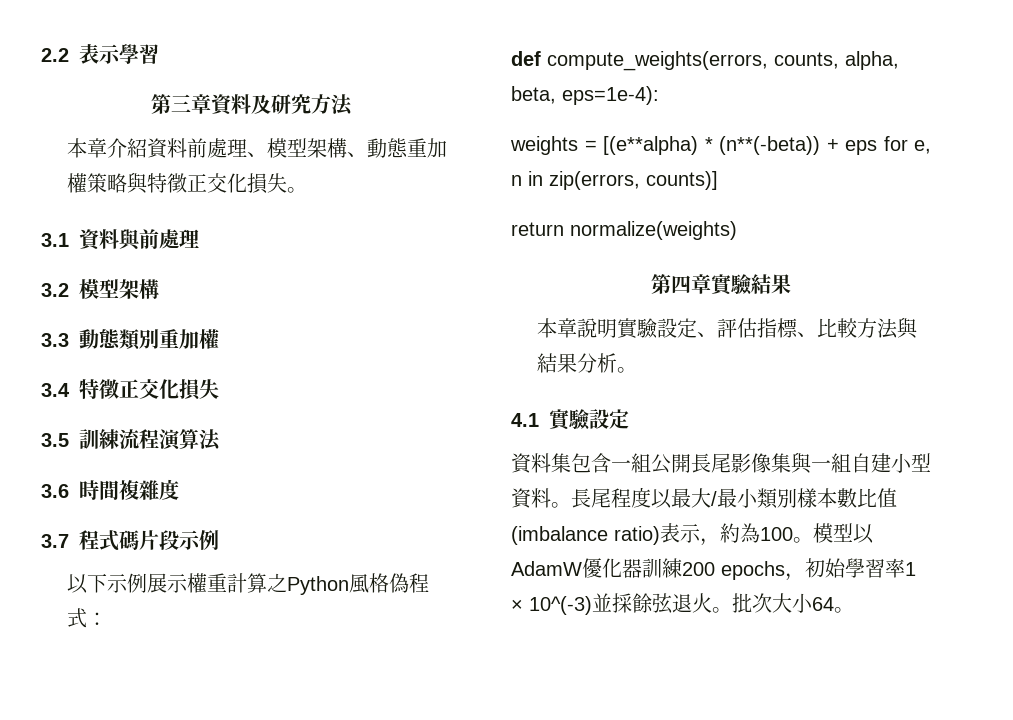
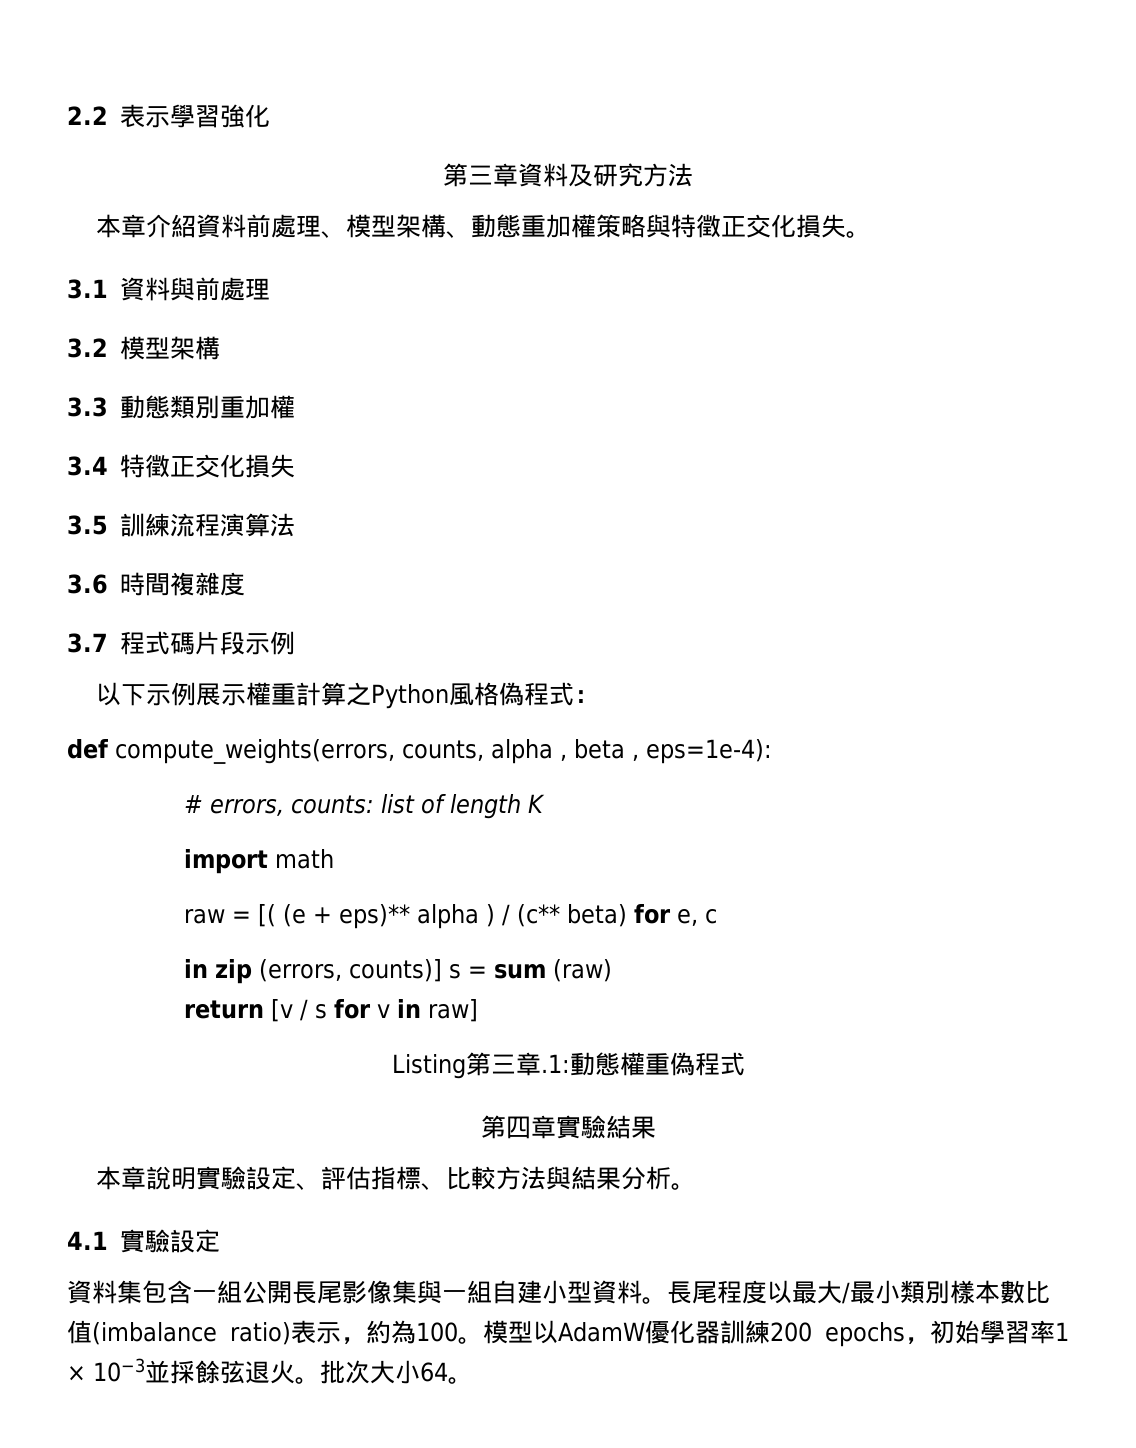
(159, 54) none -> [220,104,271,128] 強化
[845,51,899,70] [511,86,659,105] [510,136,931,155] [511,171,718,190] [511,221,737,240] alpha, beta, eps=1e-4): // weights = [(e**alpha) * (n**(-beta)) + eps for e, n in zip(errors, counts)] // return normalize(weights) -> [490,739,772,764] [183,794,545,819] [183,849,334,874] [183,904,717,929] [183,959,612,984] [183,999,478,1022] [391,1052,745,1079] alpha , beta , eps=1e-4): // # errors, counts: list of length K // import math // raw = [( (e + eps)** alpha ) / (c** beta) for e, c // in zip (errors, counts)] s = sum (raw) // return [v / s for v in raw] // Listing第三章.1:動態權重偽程式
[529,596,592,615] 10^(-3) -> [93,1358,145,1382] 10−3

